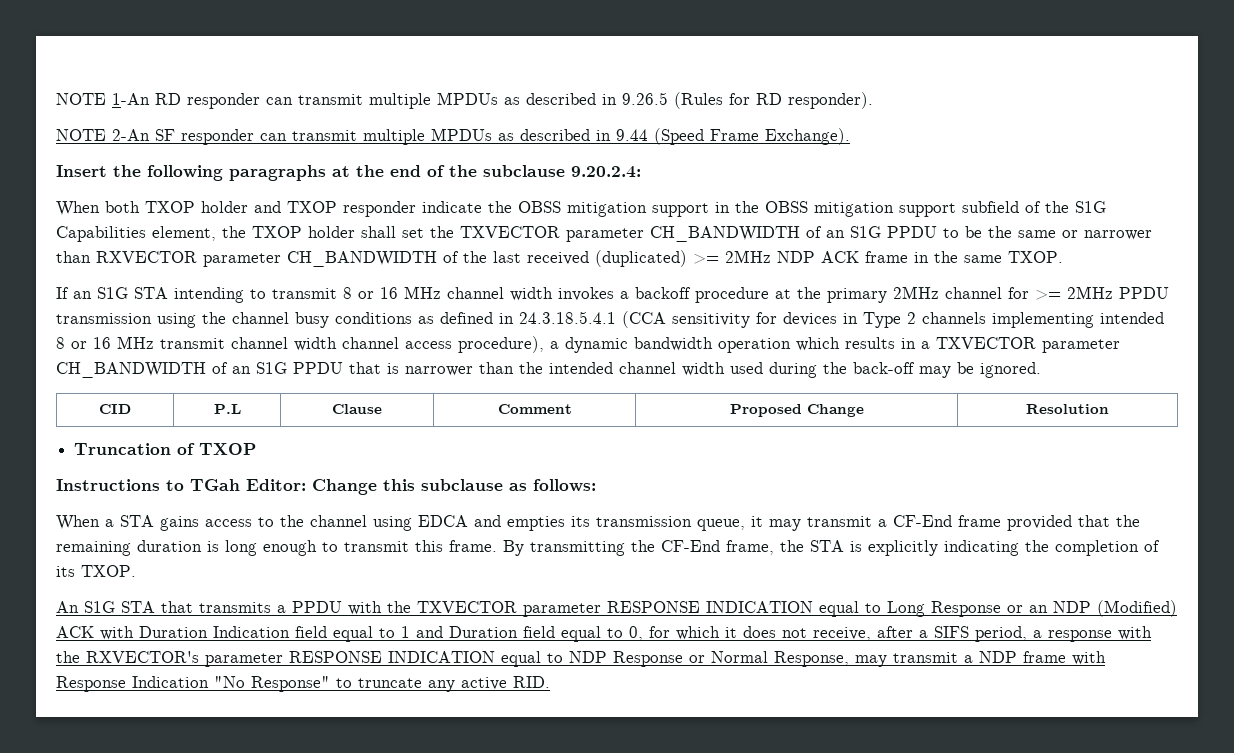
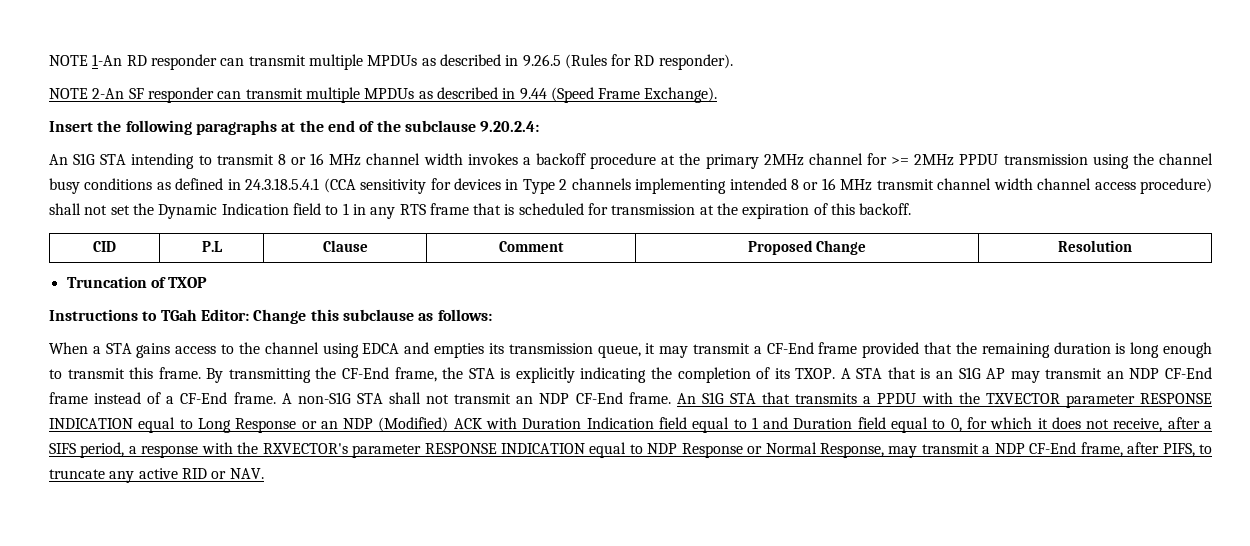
[56,201,1106,217] [56,226,1152,242] [56,250,1063,267] [56,287,92,299] When both TXOP holder and TXOP responder indicate the OBSS mitigation support in the OBSS mitigation support subfield of the S1G Capabilities element, the TXOP holder shall set the TXVECTOR parameter CH_BANDWIDTH of an S1G PPDU to be the same or narrower than RXVECTOR parameter CH_BANDWIDTH of the last received (duplicated) >= 2MHz NDP ACK frame in the same TXOP. // If an -> [49,154,68,165] An
[458,336,1120,353] [56,362,1041,378] procedure), a dynamic bandwidth operation which results in a TXVECTOR parameter CH_BANDWIDTH of an S1G PPDU that is narrower than the intended channel width used during the back-off may be ignored. -> [1140,178,1213,194] [49,203,912,219] procedure) shall not set the Dynamic Indication field to 1 in any RTS frame that is scheduled for transmission at the expiration of this backoff.
(136, 571) // -> [840,367,1213,383] [49,392,671,404] A STA that is an S1G AP may transmit an NDP CF-End frame instead of a CF-End frame. A non-S1G STA shall not transmit an NDP CF-End frame.
[1023,651,1106,665] [56,676,330,692] frame with Response Indication "No Response" -> [1029,442,1195,457] CF-End frame, after PIFS,
[513,676,550,688] RID. -> [181,468,264,479] RID or NAV.

